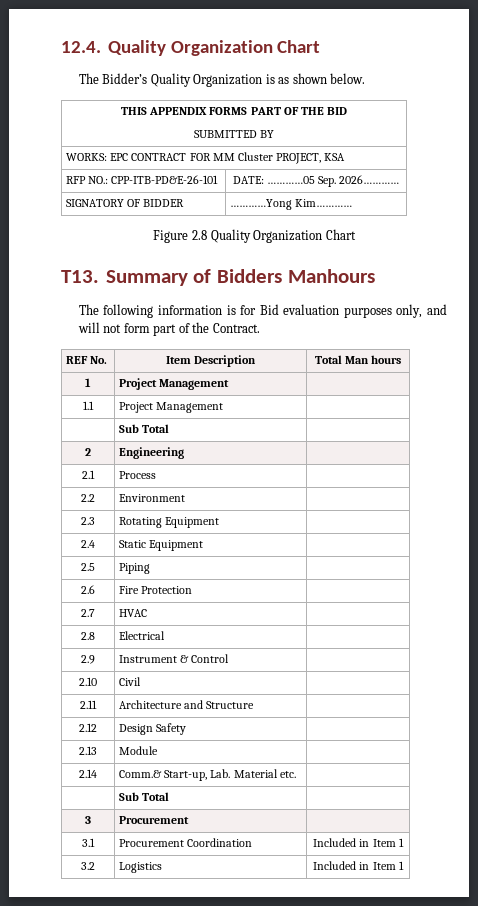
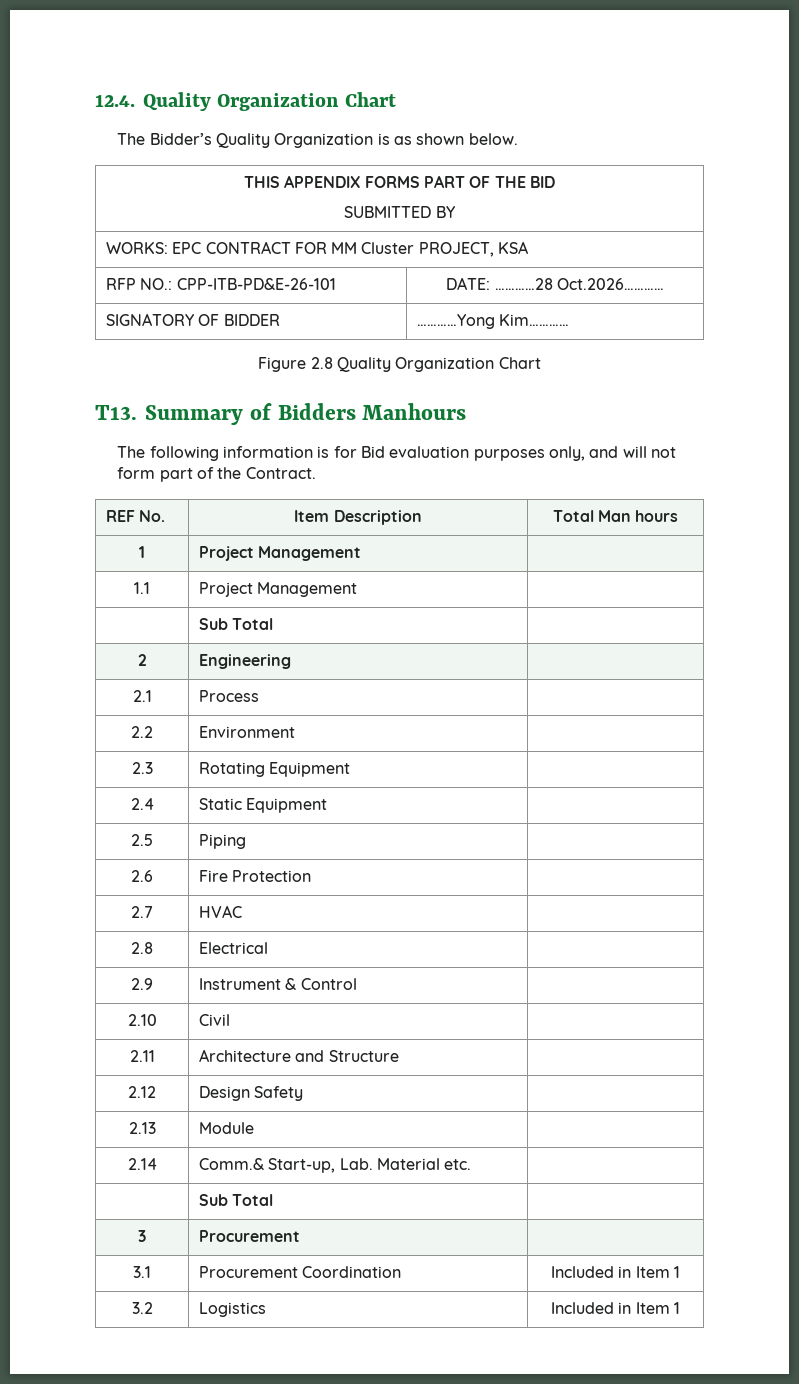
[266,175,400,187] …………05 Sep. 2026………… -> [494,278,664,290] …………28 Oct.2026…………

